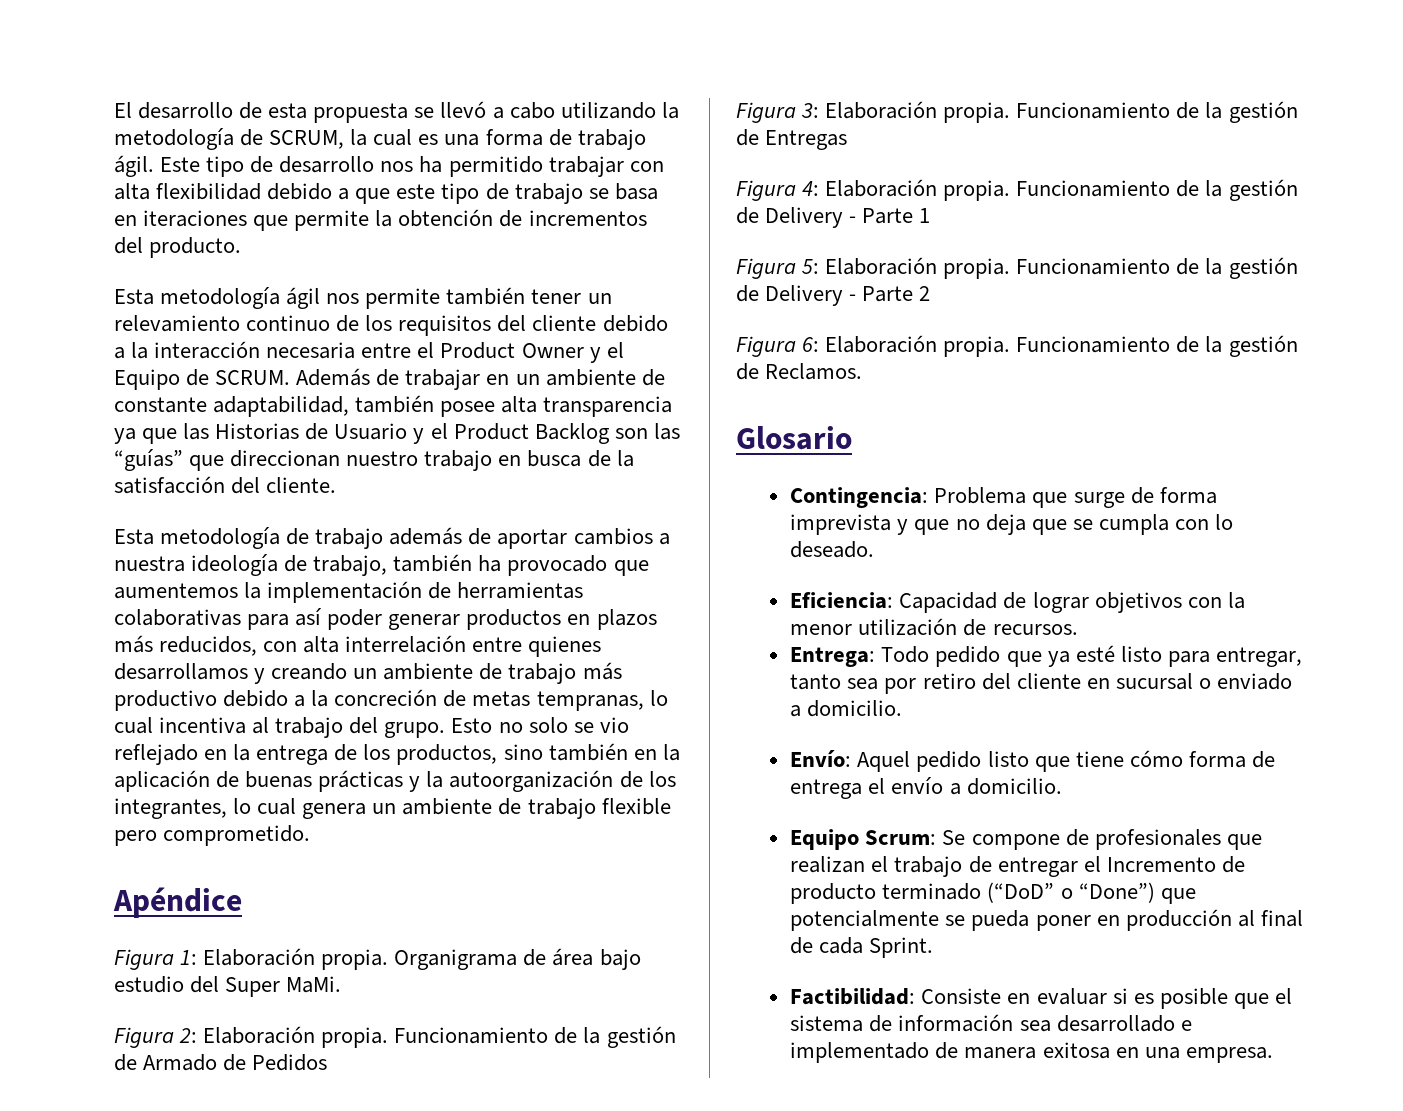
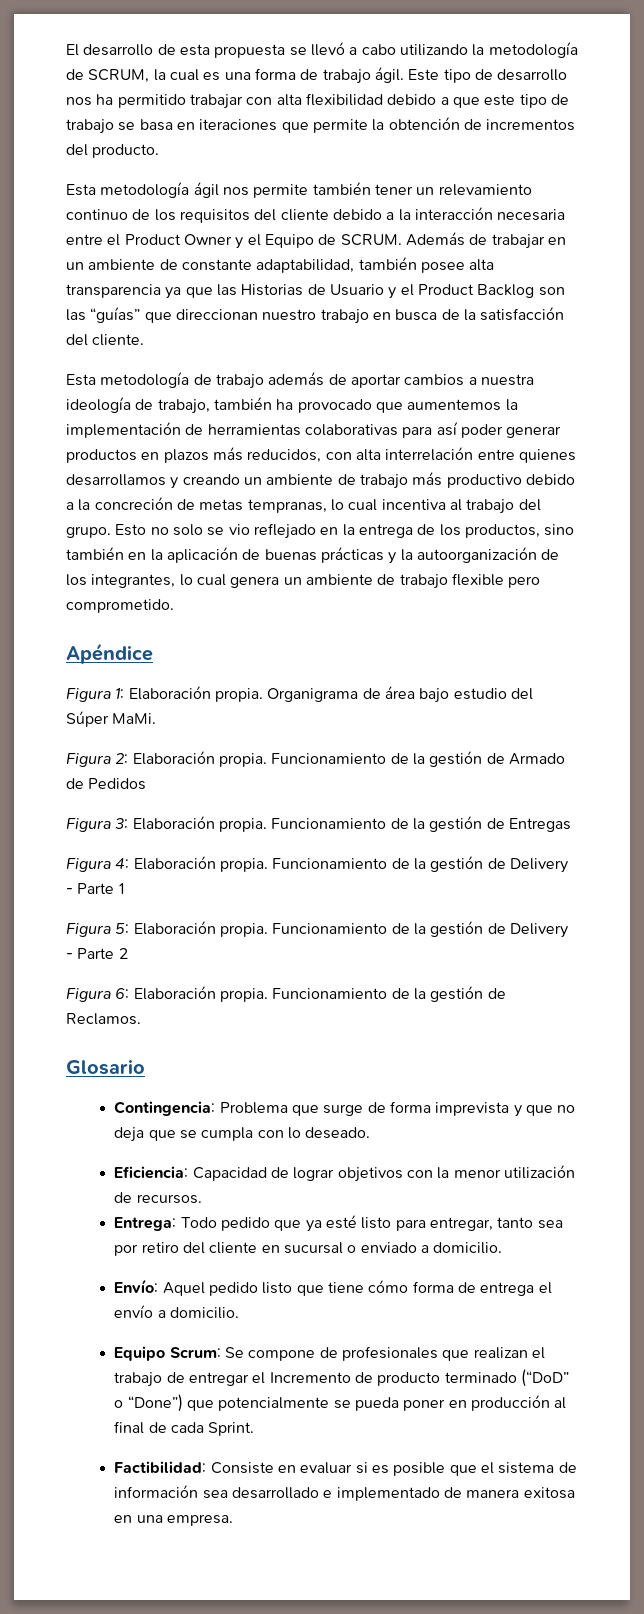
[225,977,281,997] Super -> [66,711,109,727] Súper

